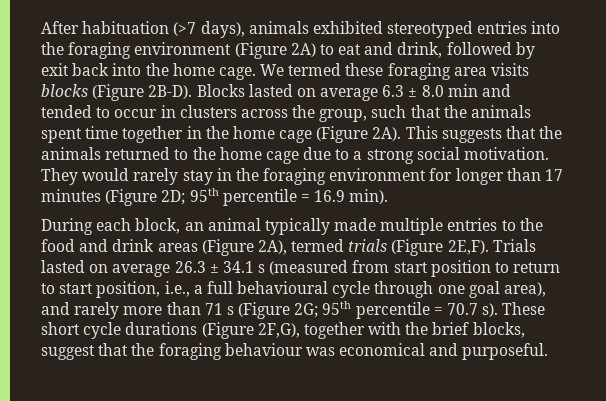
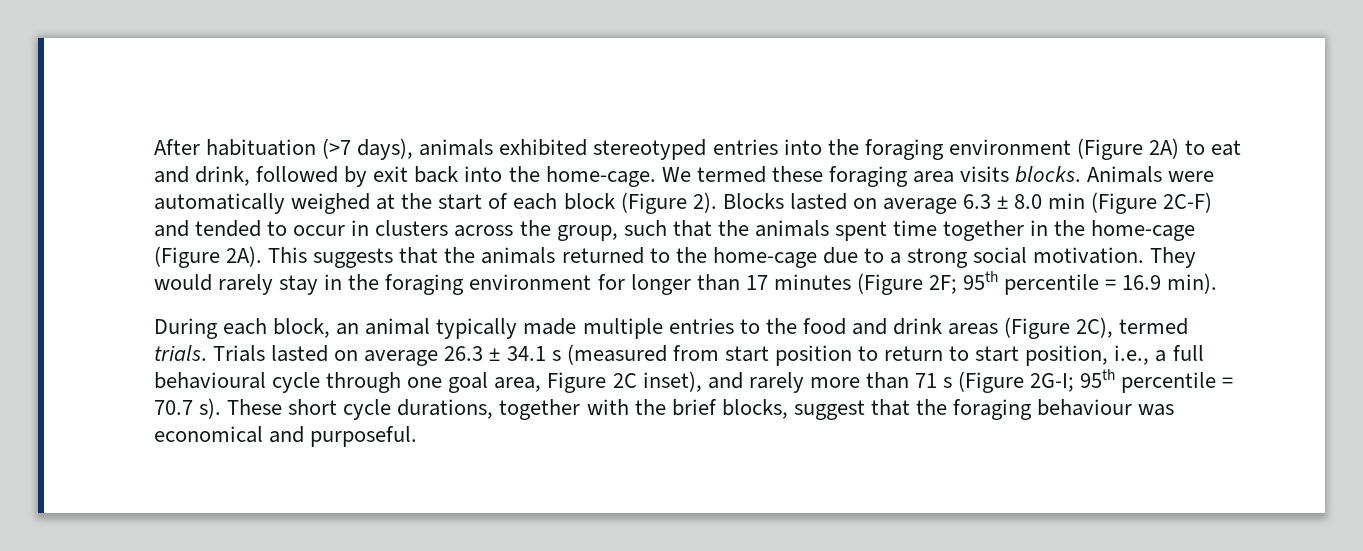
[172,63,256,80] home cage. -> [545,166,656,187] home-cage.
[41,84,193,101] blocks (Figure 2B-D). -> [1015,166,1215,183] [154,192,717,214] blocks. Animals were automatically weighed at the start of each block (Figure 2).
(478, 90) none -> [1091,192,1213,214] (Figure 2C-F)
[232,126,313,143] home cage -> [1091,220,1196,241] home-cage
[219,147,299,164] home cage -> [712,247,817,268] home-cage
[161,190,186,205] 2D; -> [928,275,957,294] 2F;
[257,239,489,256] 2A), termed trials (Figure 2E,F). -> [1076,317,1189,338] [154,345,207,361] 2C), termed trials.
[504,282,547,297] area), -> [494,371,702,393] area, Figure 2C inset),
[294,303,319,318] 2G; -> [1030,373,1075,392] 2G-I;
[125,322,300,339] durations (Figure 2F,G), -> [397,399,494,419] durations,

